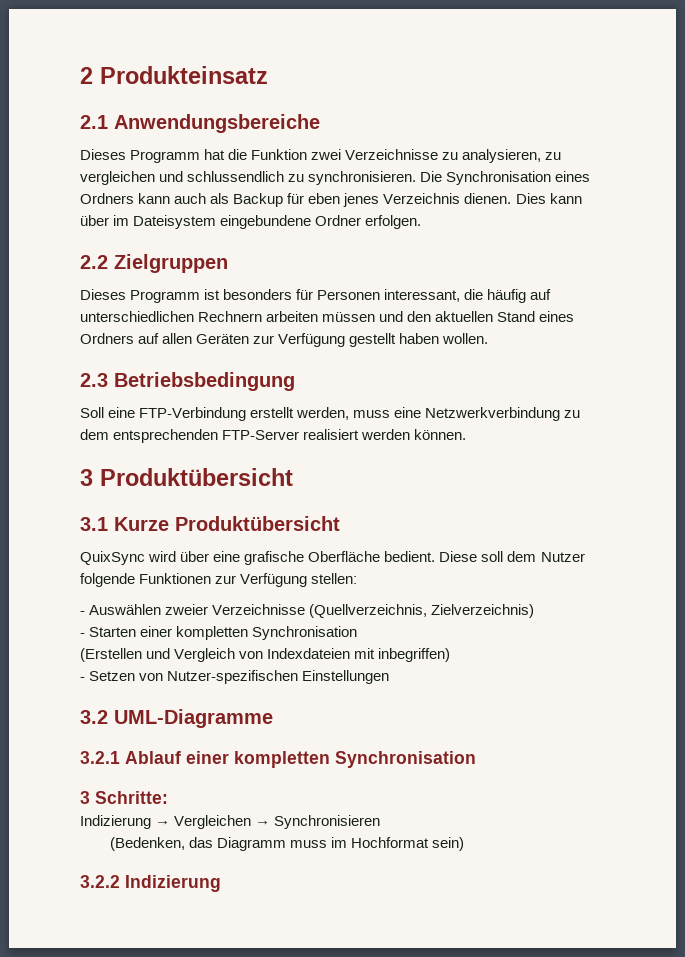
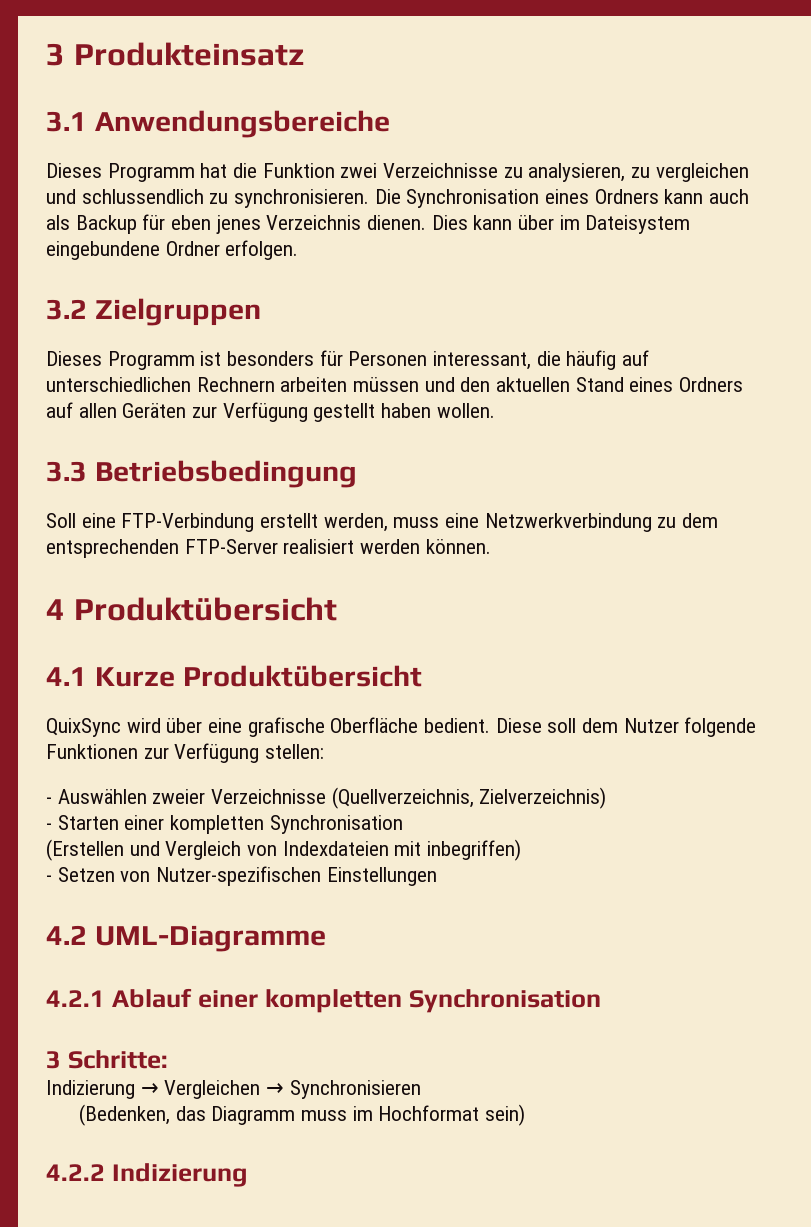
[80,67,93,84] 2 -> [46,43,65,66] 3
[80,115,108,129] 2.1 -> [46,111,87,132] 3.1
[80,255,108,269] 2.2 -> [46,299,87,320] 3.2
[80,373,108,387] 2.3 -> [46,461,87,482] 3.3
[80,468,293,486] [80,517,108,531] 3 Produktübersicht // 3.1 -> [46,597,337,621] [46,667,87,686] 4 Produktübersicht // 4.1
[80,710,108,724] 3.2 -> [46,925,87,945] 4.2
[80,751,120,764] 3.2.1 -> [46,990,105,1007] 4.2.1
[80,875,120,888] 3.2.2 -> [46,1164,105,1181] 4.2.2

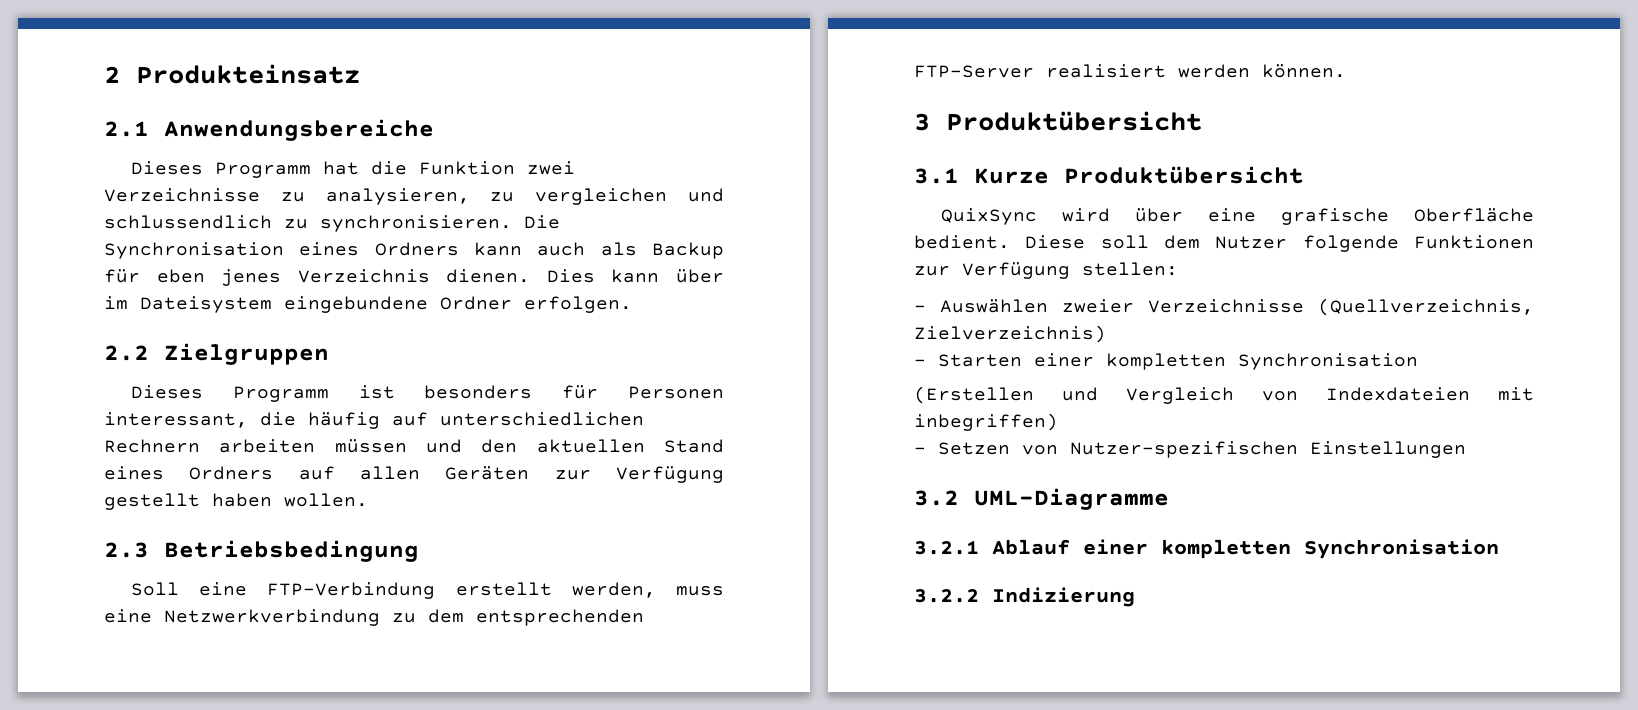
[46,43,65,66] 3 -> [104,66,120,83] 2
[46,111,87,132] 3.1 -> [104,121,149,137] 2.1
[46,299,87,320] 3.2 -> [104,345,149,361] 2.2
[46,461,87,482] 3.3 -> [104,542,149,558] 2.3
[46,597,337,621] [46,667,87,686] 4 Produktübersicht // 4.1 -> [914,111,1202,131] [914,168,959,184] 3 Produktübersicht // 3.1
[46,925,87,945] 4.2 -> [914,490,959,506] 3.2
[46,990,105,1007] 4.2.1 -> [914,540,979,555] 3.2.1
[46,1050,168,1069] [46,1080,421,1099] [79,1104,526,1126] [46,1164,105,1181] 3 Schritte: // Indizierung → Vergleichen → Synchronisieren // (Bedenken, das Diagramm muss im Hochformat sein) // 4.2.2 -> [914,589,979,603] 3.2.2

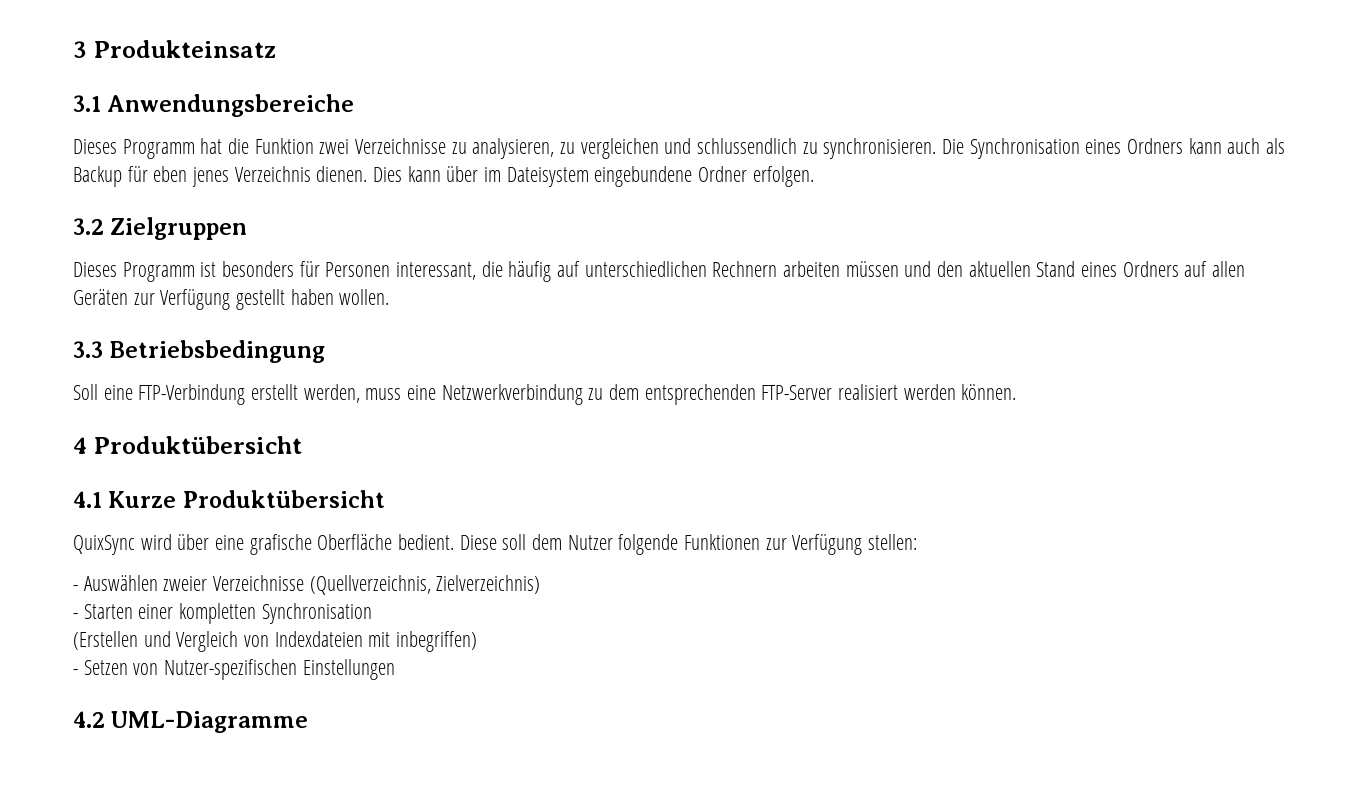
[104,66,120,83] 2 -> [73,41,87,58] 3
[104,121,149,137] 2.1 -> [73,95,101,112] 3.1
[104,345,149,361] 2.2 -> [73,218,104,235] 3.2
[104,542,149,558] 2.3 -> [73,341,103,358] 3.3
[914,111,1202,131] [914,168,959,184] 3 Produktübersicht // 3.1 -> [73,436,302,454] [73,491,102,508] 4 Produktübersicht // 4.1
[914,490,959,506] 3.2 -> [73,711,105,728] 4.2
[914,539,1499,559] [914,587,1135,607] // 3.2.1 Ablauf einer kompletten Synchronisation // 3.2.2 Indizierung -> (309, 722) none

